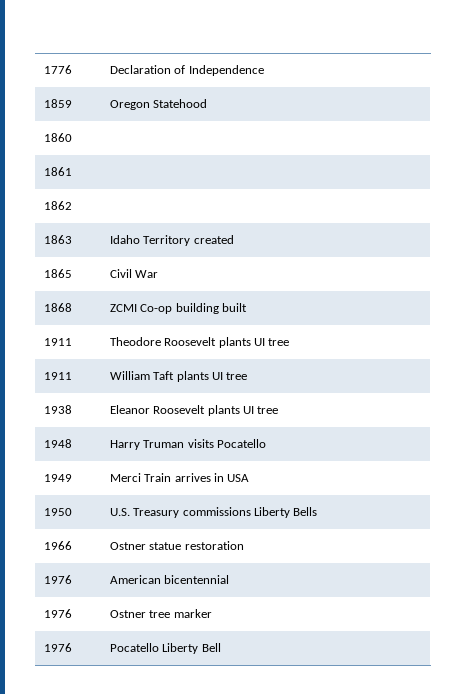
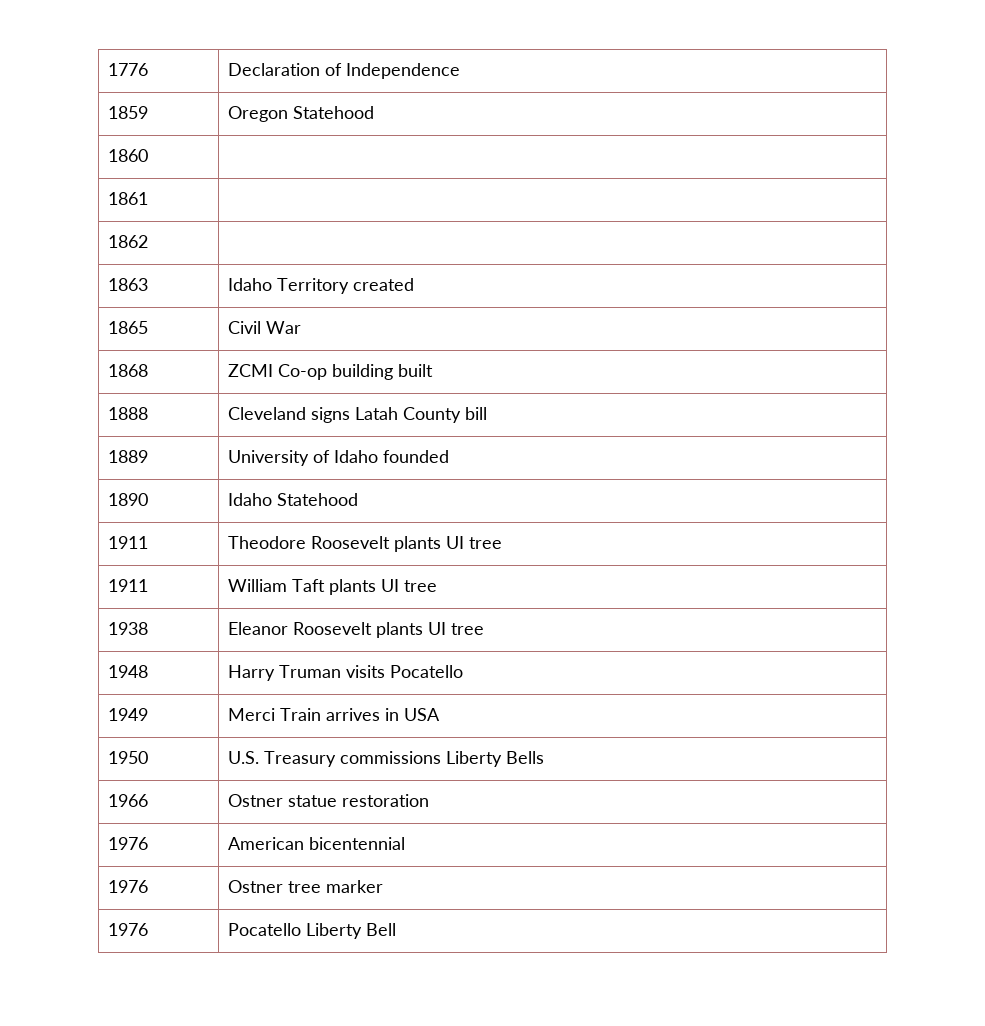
(248, 307) none -> [108,407,149,420] [228,407,488,423] [108,450,149,463] [228,450,450,466] [108,493,149,506] [228,493,359,506] // 1888 | Cleveland signs Latah County bill // 1889 | University of Idaho founded // 1890 | Idaho Statehood

